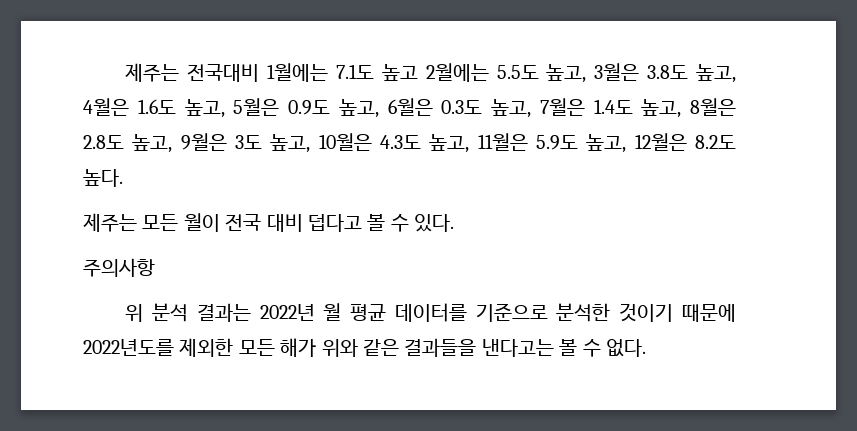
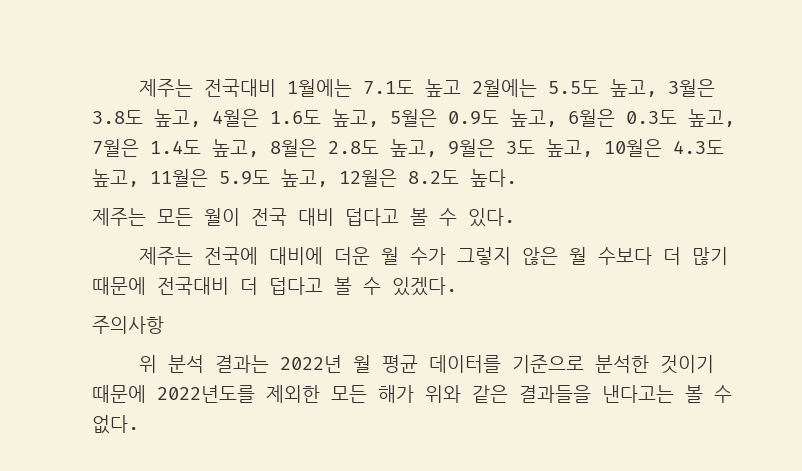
(455, 223) none -> [138,247,728,265] [92,277,457,296] // 제주는 전국에 대비에 더운 월 수가 그렇지 않은 월 수보다 더 많기 때문에 전국대비 더 덥다고 볼 수 있겠다.

